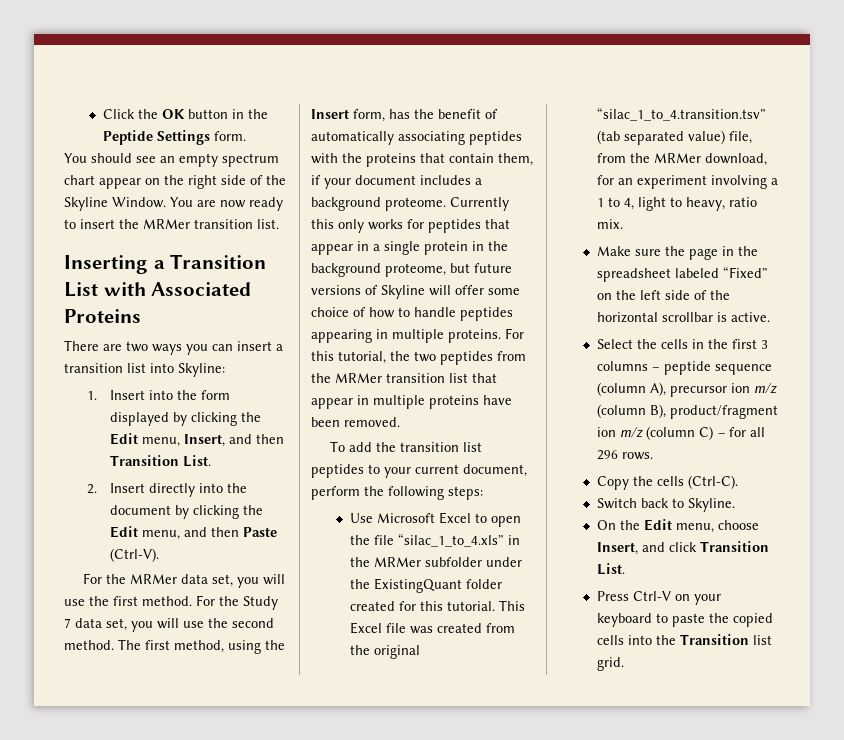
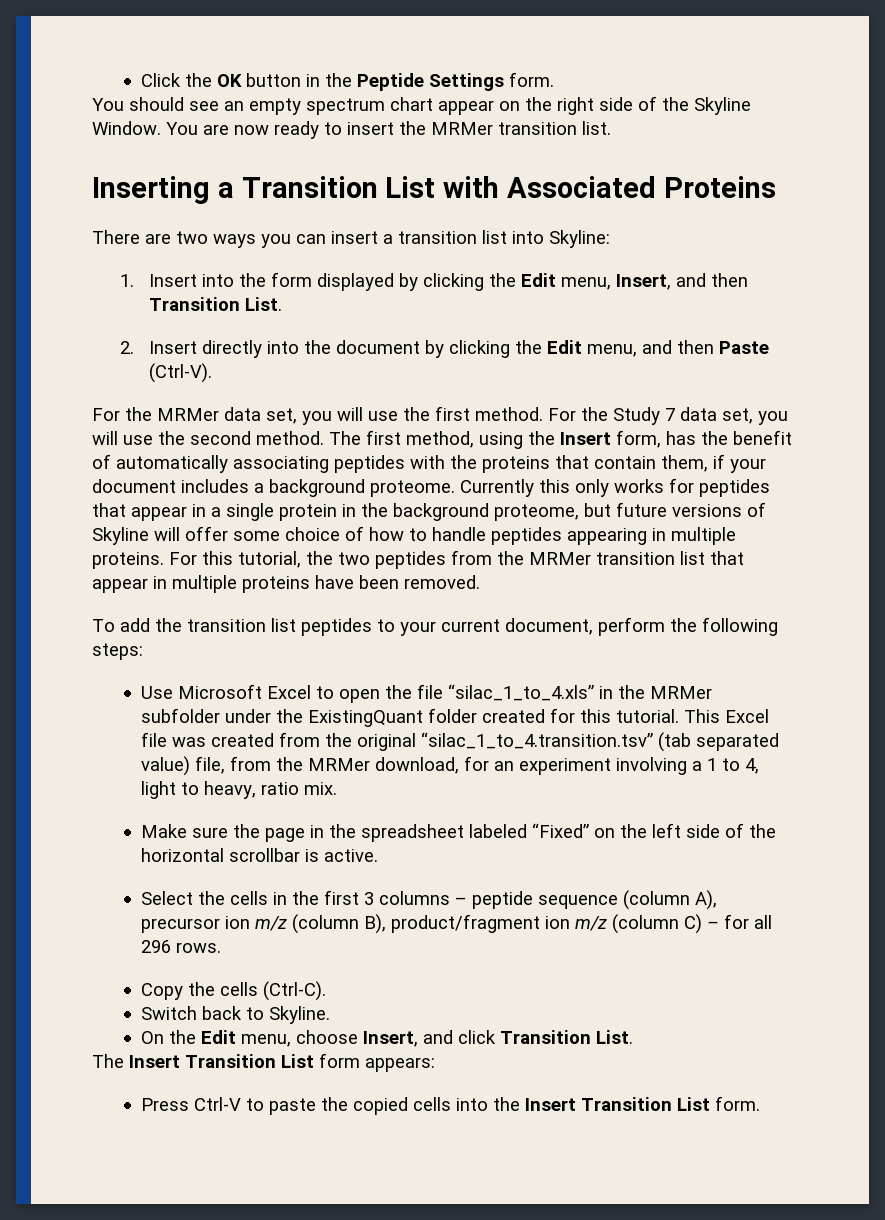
(626, 569) none -> [92,1053,435,1072] // The Insert Transition List form appears:
[675,594,722,605] [597,613,653,627] on your keyboard -> (241, 1104) none
[680,634,773,645] [597,657,625,671] Transition list grid. -> [524,1096,760,1111] Insert Transition List form.

